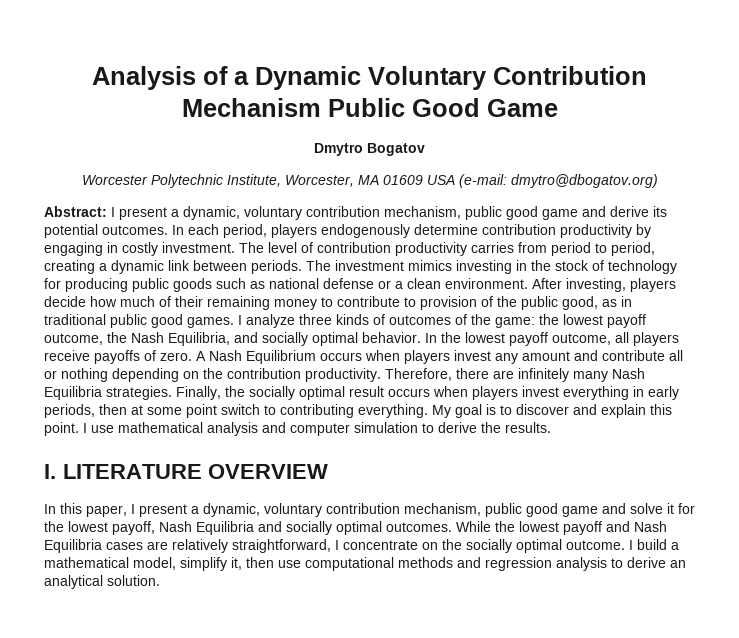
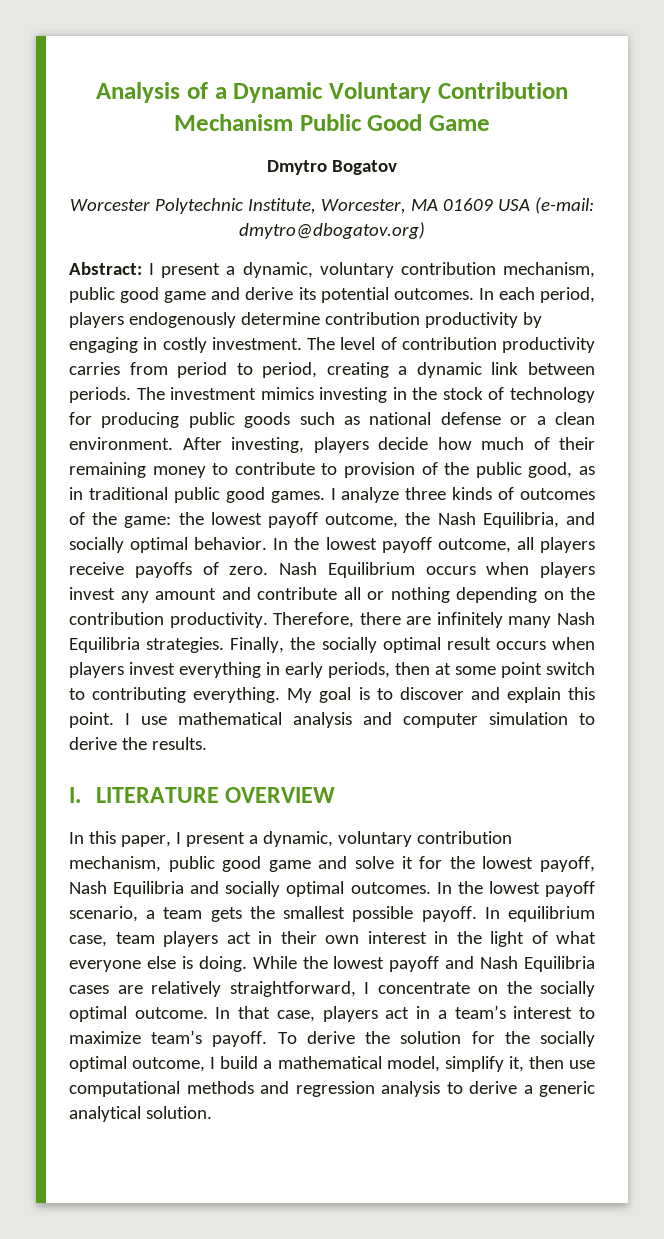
[196,351,206,361] A -> (269, 570) none
(452, 527) none -> [436,881,595,897] [69,906,595,922] [69,931,596,947] [69,956,247,972] In the lowest payoff scenario, a team gets the smallest possible payoff. In equilibrium case, team players act in their own interest in the light of what everyone else is doing.
(625, 545) none -> [215,1005,596,1022] [69,1030,595,1047] [69,1056,206,1072] In that case, players act in a team’s interest to maximize team’s payoff. To derive the solution for the socially optimal outcome,
[670,560,686,568] an -> [523,1081,595,1097] a generic

